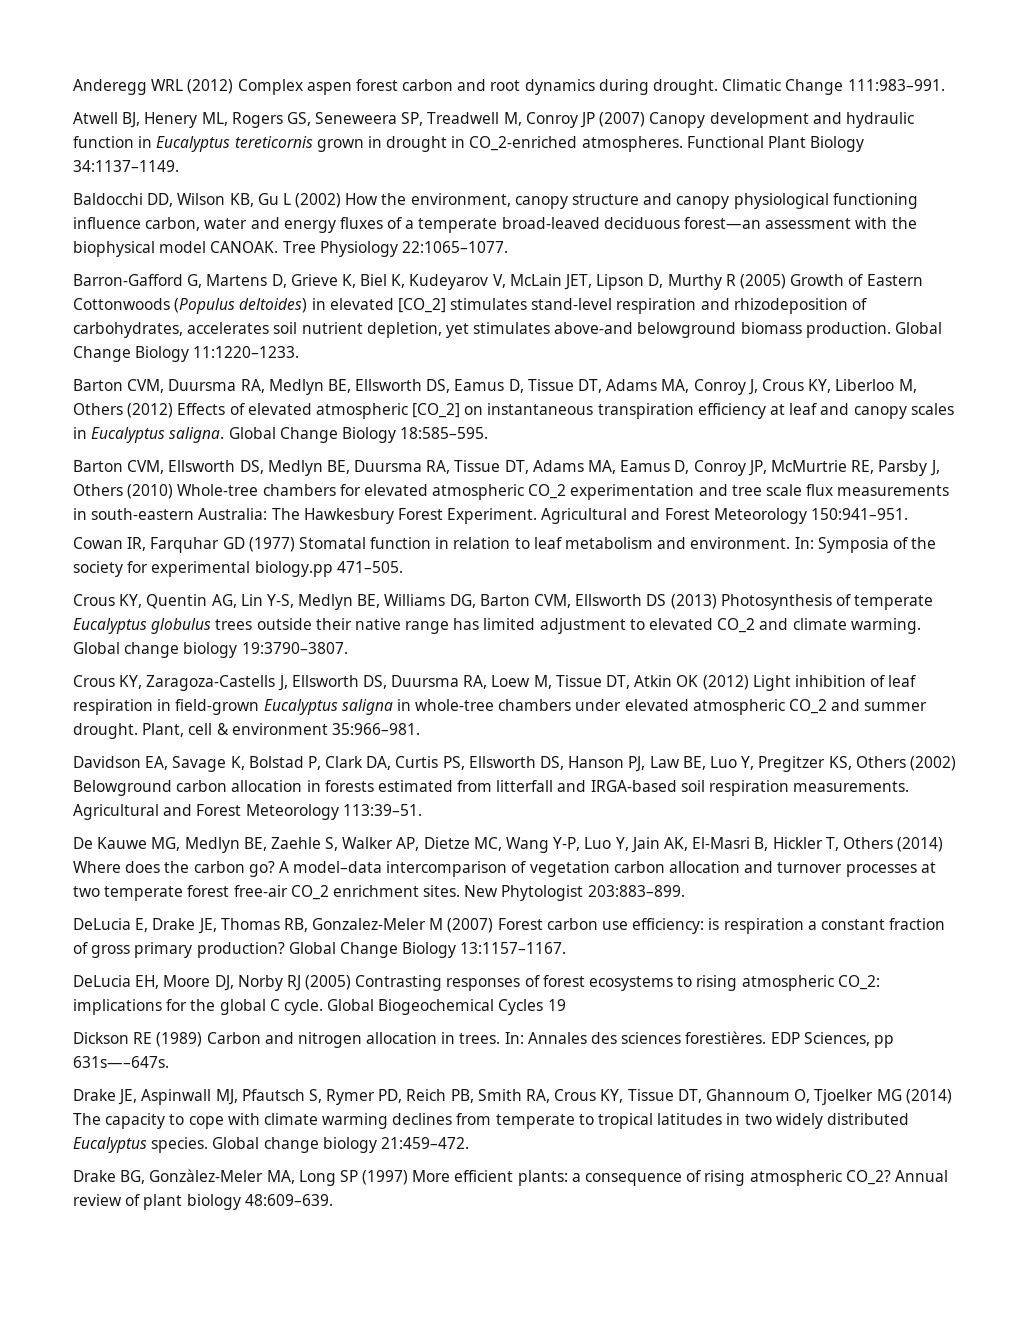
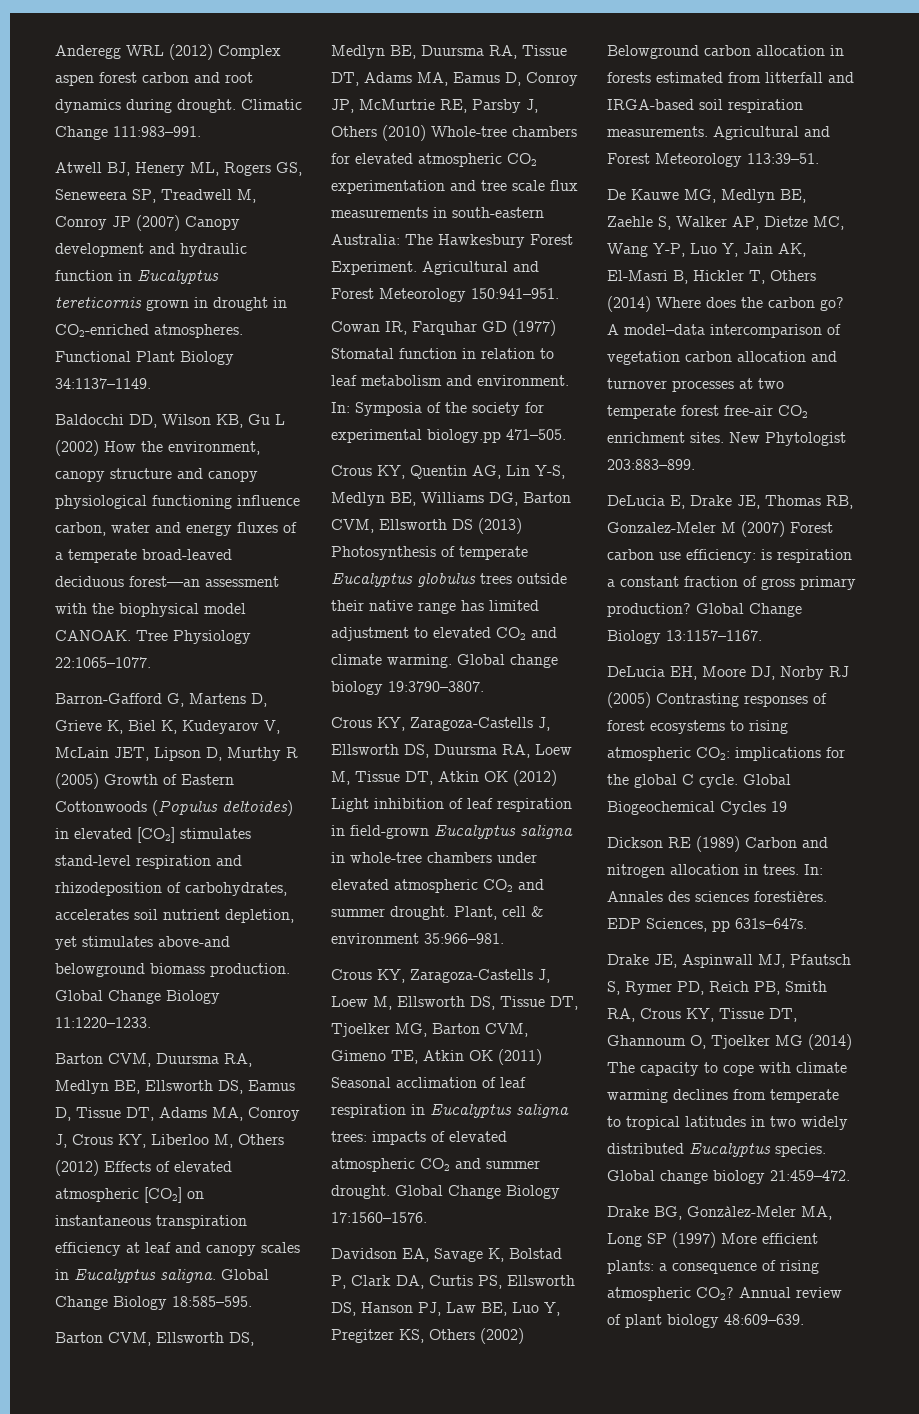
[469,136,578,151] CO_2-enriched -> [55,324,149,337] CO2-enriched
[397,298,446,313] [CO_2] -> [137,827,175,843] [CO2]
[412,403,461,418] [CO_2] -> [144,1187,182,1203] [CO2]
[528,484,567,499] CO_2 -> [507,153,537,166] CO2
[717,618,756,633] CO_2 -> [496,627,526,640] CO2
[789,699,828,714] CO_2 -> [483,879,513,892] CO2
(420, 729) none -> [331,969,550,983] [331,996,578,1010] [331,1023,528,1037] [331,1049,542,1065] [331,1077,526,1088] [331,1104,569,1118] [331,1131,507,1145] [331,1158,540,1172] [331,1185,560,1199] [331,1212,427,1223] // Crous KY, Zaragoza-Castells J, Loew M, Ellsworth DS, Tissue DT, Tjoelker MG, Barton CVM, Gimeno TE, Atkin OK (2011) Seasonal acclimation of leaf respiration in Eucalyptus saligna trees: impacts of elevated atmospheric CO2 and summer drought. Global Change Biology 17:1560–1576.
[290,885,329,900] CO_2 -> [778,405,808,418] CO2
[837,975,880,990] CO_2: -> [696,747,730,760] CO2:
[73,1056,169,1068] 631s—–647s. -> [735,918,807,929] 631s–647s.
[845,1170,891,1185] CO_2? -> [696,1287,734,1300] CO2?

